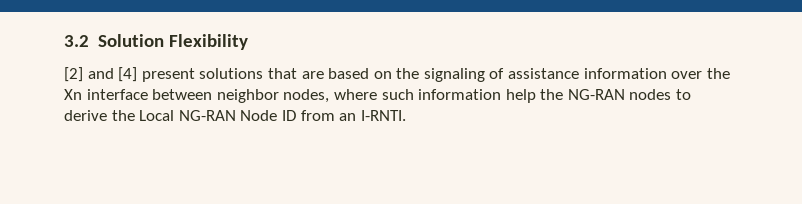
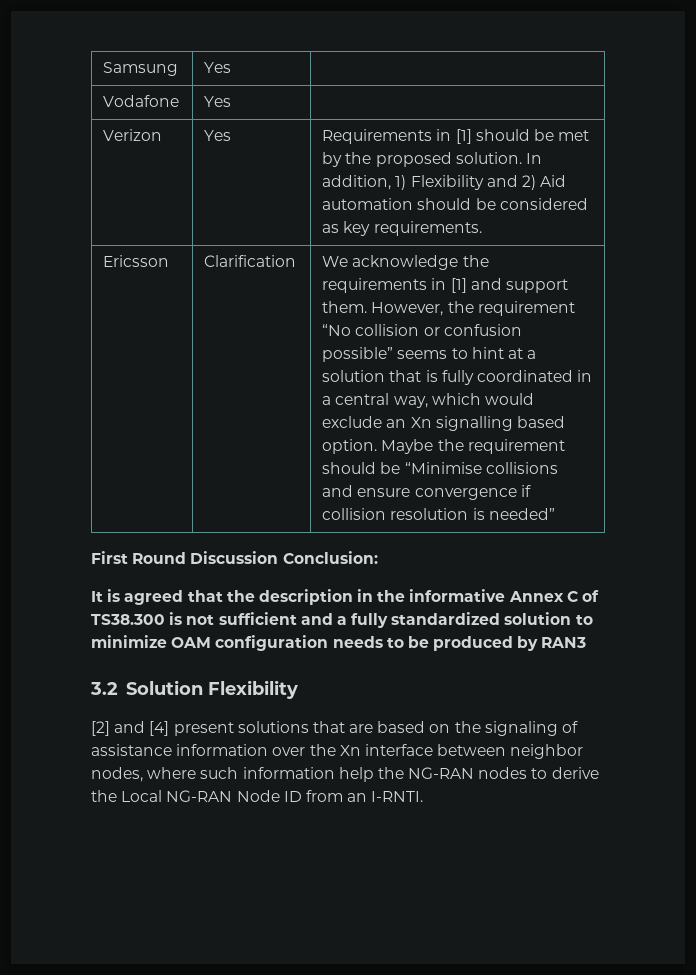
(64, 41) none -> [103,62,179,76] [204,62,232,73] [103,95,180,107] [204,96,232,107] [103,129,163,141] [204,130,232,141] [322,129,590,144] [322,152,543,167] [322,175,567,190] [322,198,588,210] [322,221,482,236] [103,255,170,267] [204,255,297,267] [322,255,489,270] [322,278,569,293] [322,301,575,316] [322,324,522,336] [322,347,537,362] [322,370,593,385] [322,393,535,408] [322,416,566,431] [322,439,565,454] [322,462,558,474] [322,485,531,500] [322,508,555,520] [91,551,378,564] [91,589,600,605] [91,612,593,628] [91,635,587,651] Samsung | Yes | // Vodafone | Yes | // Verizon | Yes | Requirements in [1] should be met by the proposed solution. In addition, 1) Flexibility and 2) Aid automation should be considered as key requirements. // Ericsson | Clarification | We acknowledge the requirements in [1] and support them. However, the requirement “No collision or confusion possible” seems to hint at a solution that is fully coordinated in a central way, which would exclude an Xn signalling based option. Maybe the requirement should be “Minimise collisions and ensure convergence if collision resolution is needed” // First Round Discussion Conclusion: // It is agreed that the description in the informative Annex C of TS38.300 is not sufficient and a fully standardized solution to minimize OAM configuration needs to be produced by RAN3 //

